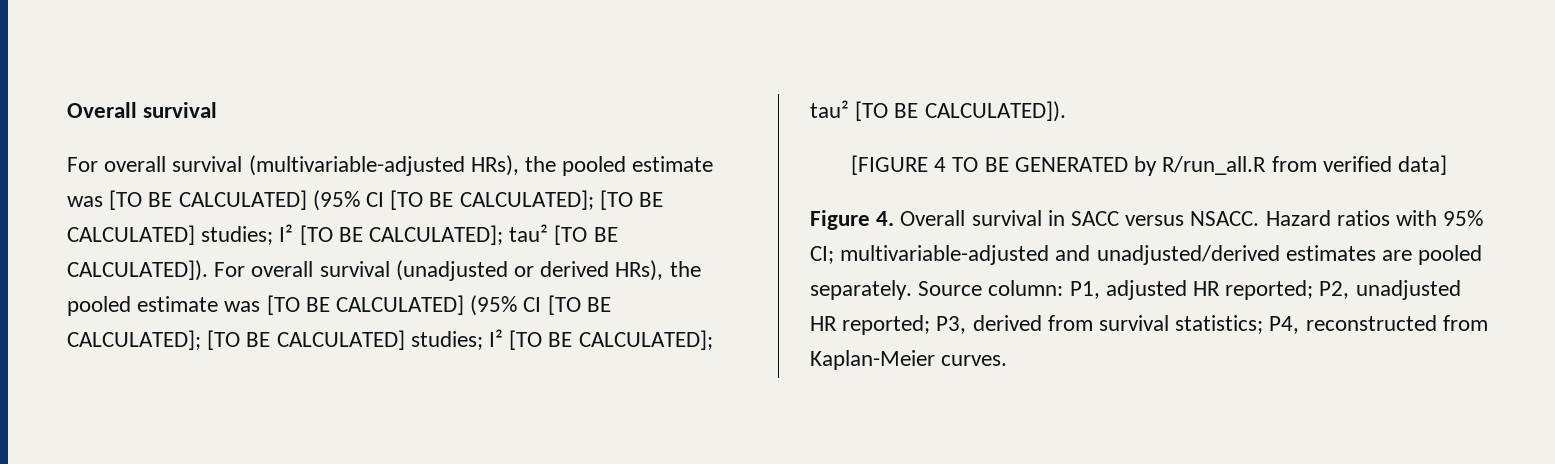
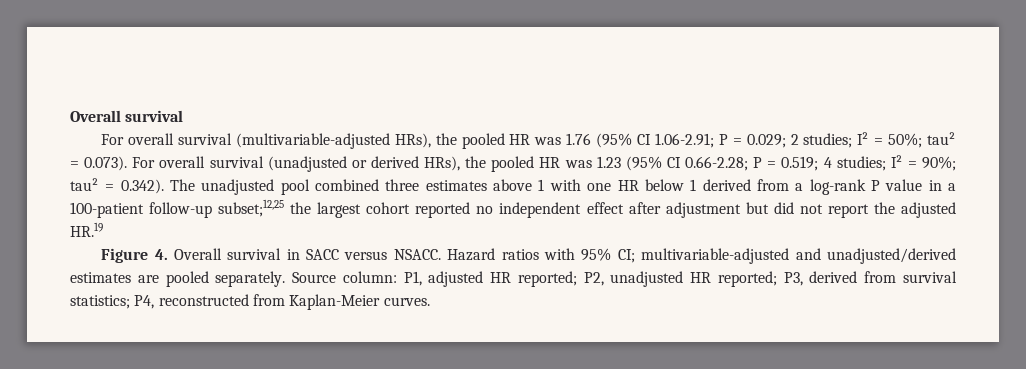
[632,156,714,172] [67,190,664,211] [67,224,618,245] [67,260,208,281] estimate was [TO BE CALCULATED] (95% CI [TO BE CALCULATED]; [TO BE CALCULATED] studies; I² [TO BE CALCULATED]; tau² [TO BE CALCULATED]). -> [509,132,956,148] [70,156,128,171] HR was 1.76 (95% CI 1.06-2.91; P = 0.029; 2 studies; I² = 50%; tau² = 0.073).
[137,295,611,316] [67,329,713,350] [810,100,1066,122] [851,155,1447,176] estimate was [TO BE CALCULATED] (95% CI [TO BE CALCULATED]; [TO BE CALCULATED] studies; I² [TO BE CALCULATED]; tau² [TO BE CALCULATED]). // [FIGURE 4 TO BE GENERATED by R/run_all.R from verified data] -> [539,155,956,171] [70,178,956,195] [70,199,956,218] [70,222,103,237] HR was 1.23 (95% CI 0.66-2.28; P = 0.519; 4 studies; I² = 90%; tau² = 0.342). The unadjusted pool combined three estimates above 1 with one HR below 1 derived from a log-rank P value in a 100-patient follow-up subset;12,25 the largest cohort reported no independent effect after adjustment but did not report the adjusted HR.19

